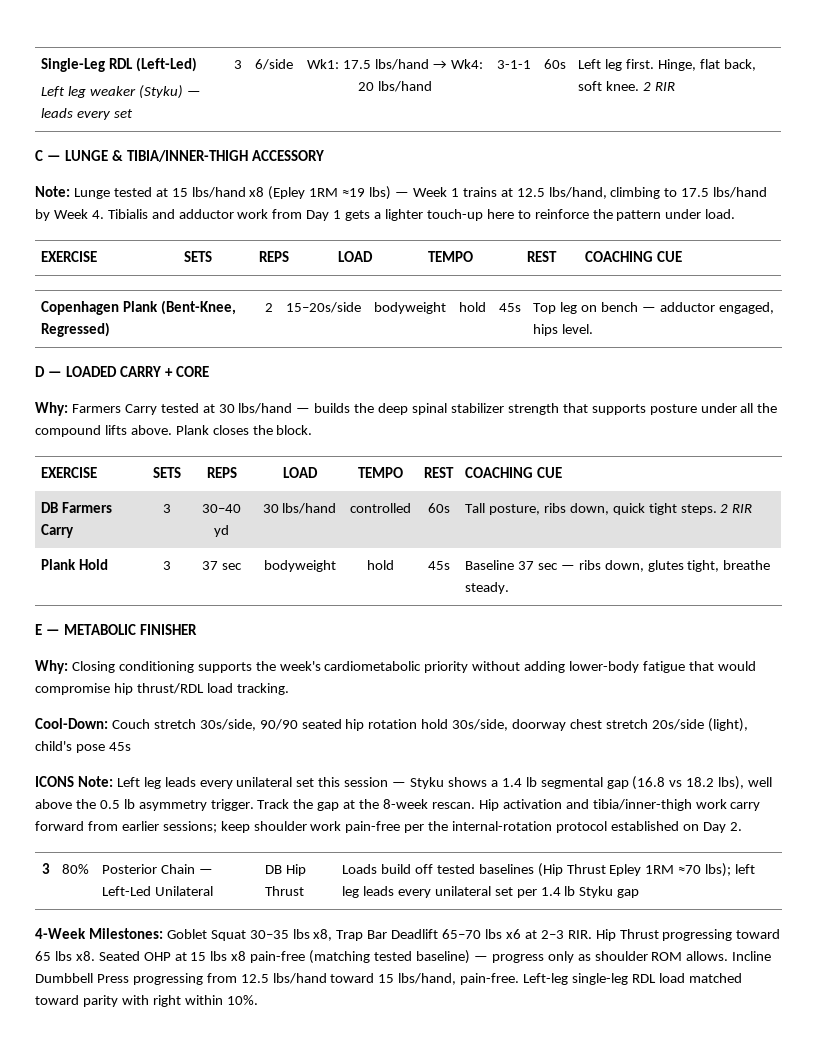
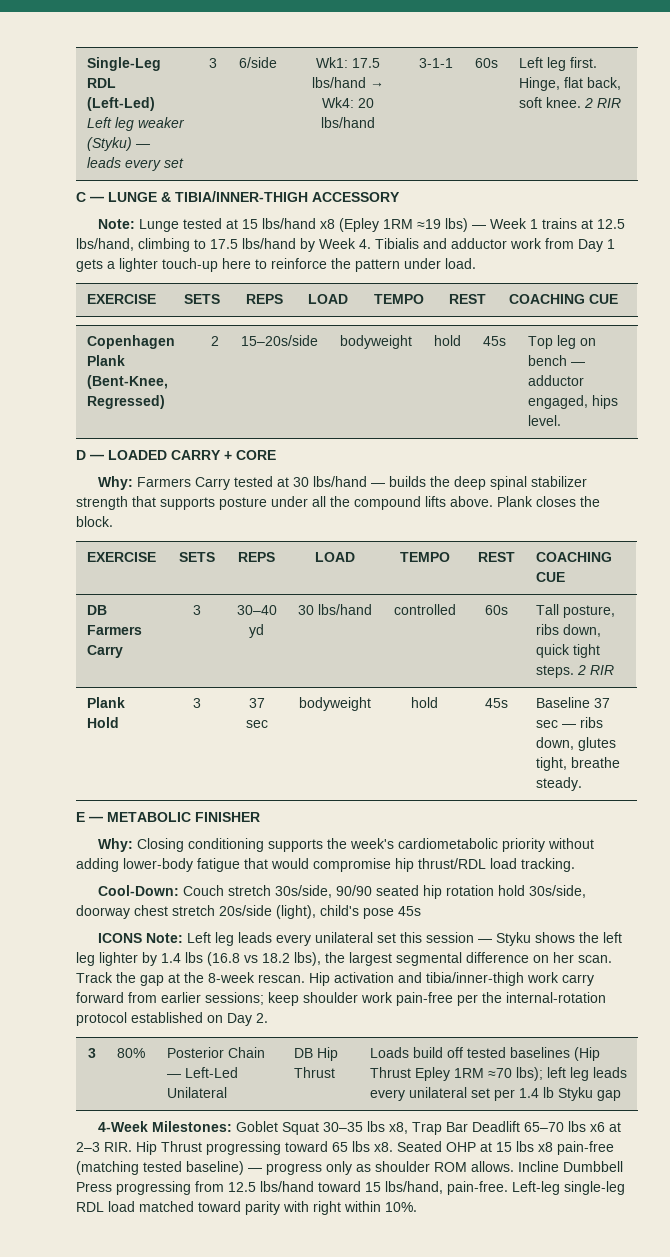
[490,776,773,790] [35,799,254,811] a 1.4 lb segmental gap (16.8 vs 18.2 lbs), well above the 0.5 lb asymmetry trigger. -> [578,932,622,943] [76,952,612,966] the left leg lighter by 1.4 lbs (16.8 vs 18.2 lbs), the largest segmental difference on her scan.

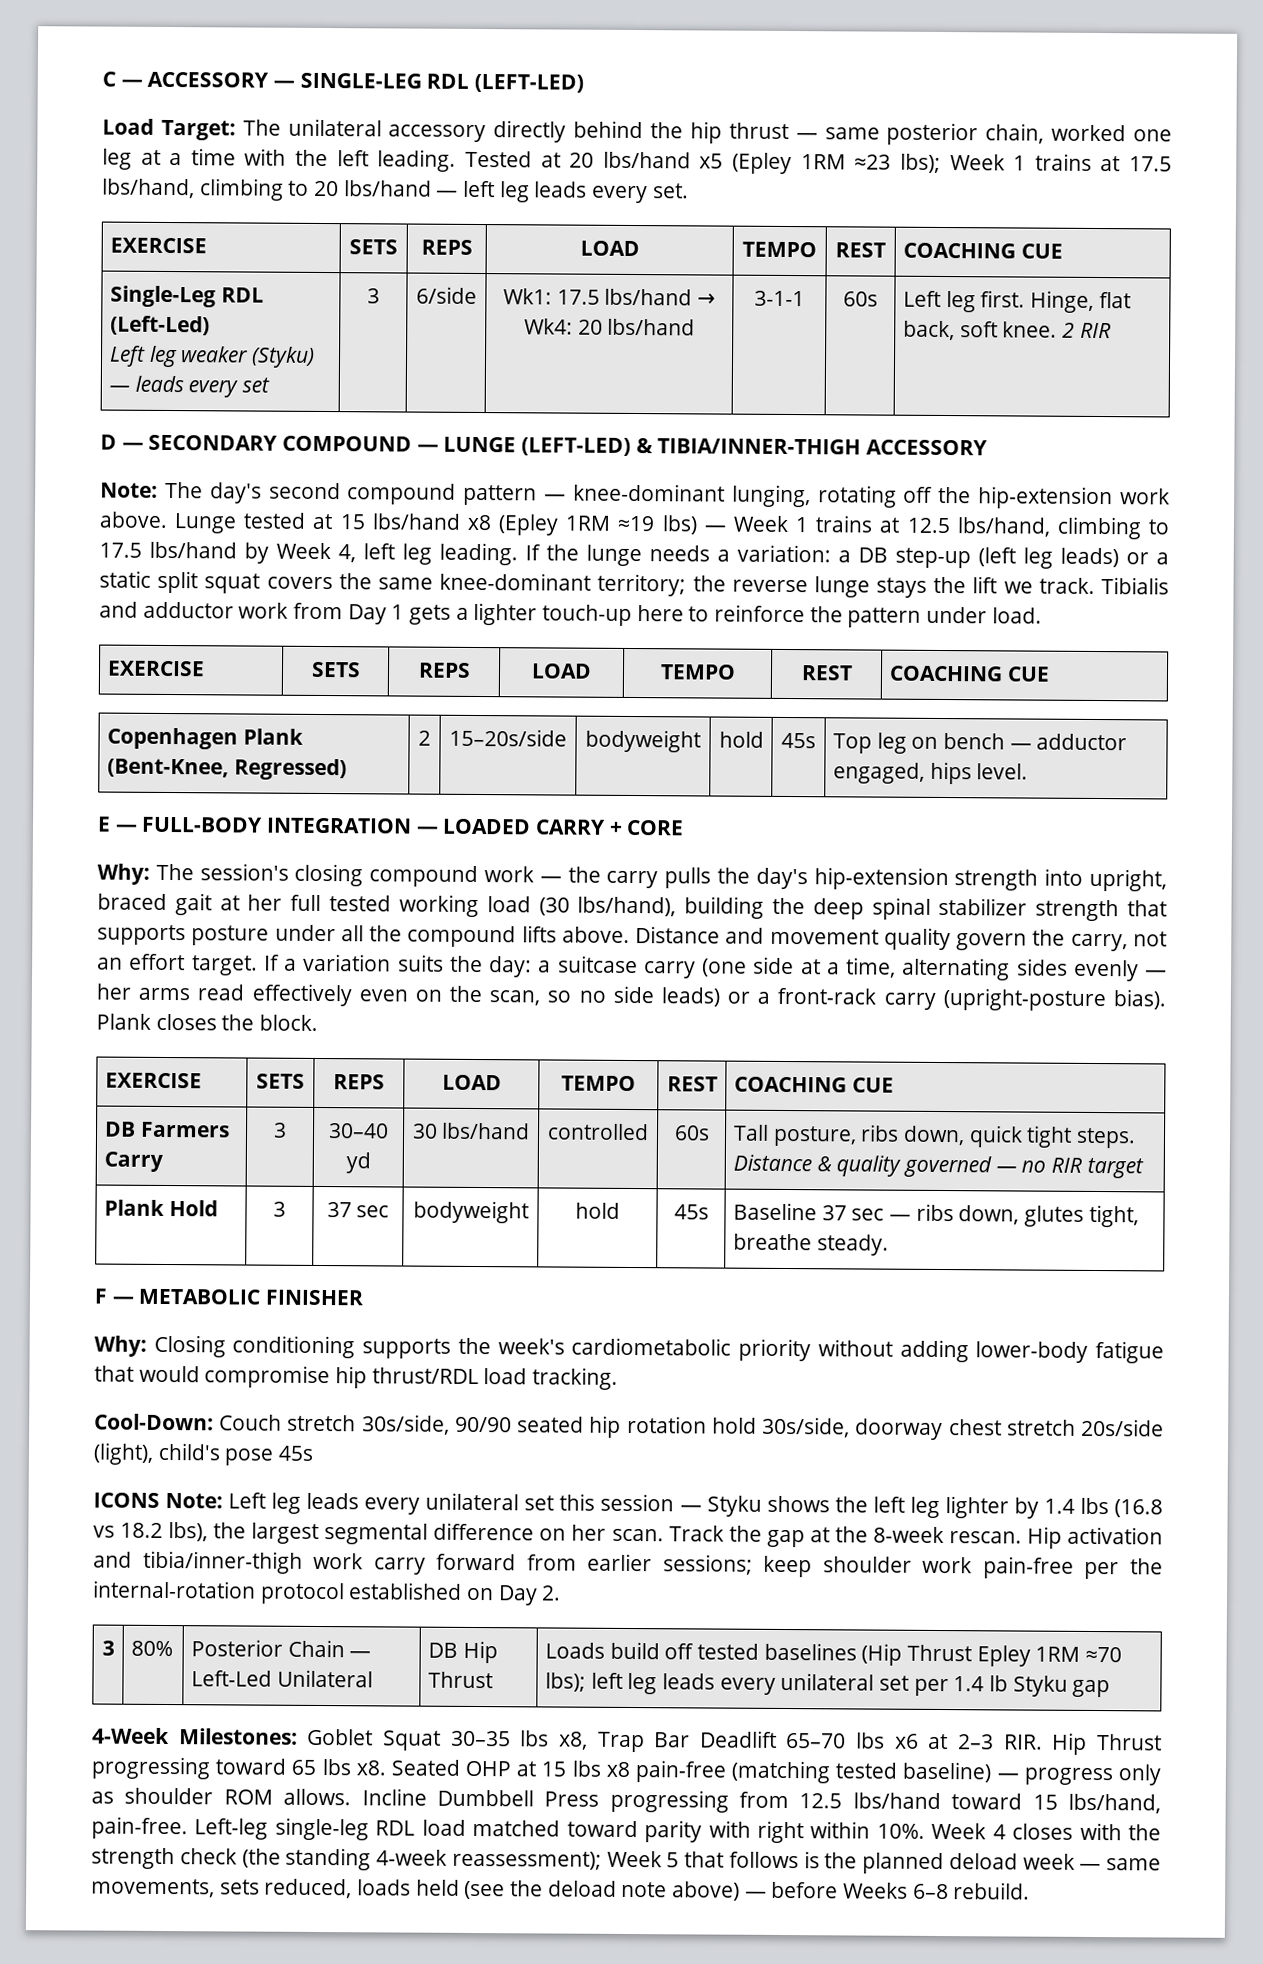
(86, 64) none -> [102,71,585,93] [102,118,1172,146] [102,148,1172,175] [102,178,689,204] [109,237,207,254] [349,239,398,255] [420,239,473,255] [579,240,640,257] [742,241,817,258] [835,242,886,258] [902,242,1063,259] C — ACCESSORY — SINGLE-LEG RDL (LEFT-LED) // Load Target: The unilateral accessory directly behind the hip thrust — same posterior chain, worked one leg at a time with the left leading. Tested at 20 lbs/hand x5 (Epley 1RM ≈23 lbs); Week 1 trains at 17.5 lbs/hand, climbing to 20 lbs/hand — left leg leads every set. // EXERCISE | SETS | REPS | LOAD | TEMPO | REST | COACHING CUE //
[76,192,86,202] C -> [100,434,413,452] D — SECONDARY COMPOUND
(157, 197) none -> [521,437,632,456] (LEFT-LED)
(135, 224) none -> [164,481,1170,510] [99,511,168,528] The day's second compound pattern — knee-dominant lunging, rotating off the hip-extension work above.
[359,239,371,249] 4. -> [338,542,1169,569] [99,570,1095,598] 4, left leg leading. If the lunge needs a variation: a DB step-up (left leg leads) or a static split squat covers the same knee-dominant territory; the reverse lunge stays the lift we track.
[76,450,86,460] D -> [97,816,413,834] E — FULL-BODY INTEGRATION
[136,476,426,490] Farmers Carry tested at 30 lbs/hand — builds -> [155,863,1168,892] [97,893,765,919] The session's closing compound work — the carry pulls the day's hip-extension strength into upright, braced gait at her full tested working load (30 lbs/hand), building
(493, 501) none -> [635,926,1167,952] [97,953,1167,982] [96,983,1166,1012] Distance and movement quality govern the carry, not an effort target. If a variation suits the day: a suitcase carry (one side at a time, alternating sides evenly — her arms read effectively even on the scan, so no side leads) or a front-rack carry (upright-posture bias).
[576,665,614,675] 2 RIR -> [732,1154,1144,1179] Distance & quality governed — no RIR target
[76,812,85,822] E -> [94,1288,108,1304] F
(417, 1207) none -> [931,1822,1161,1841] [91,1847,1161,1875] [91,1878,1031,1901] Week 4 closes with the strength check (the standing 4-week reassessment); Week 5 that follows is the planned deload week — same movements, sets reduced, loads held (see the deload note above) — before Weeks 6–8 rebuild.

